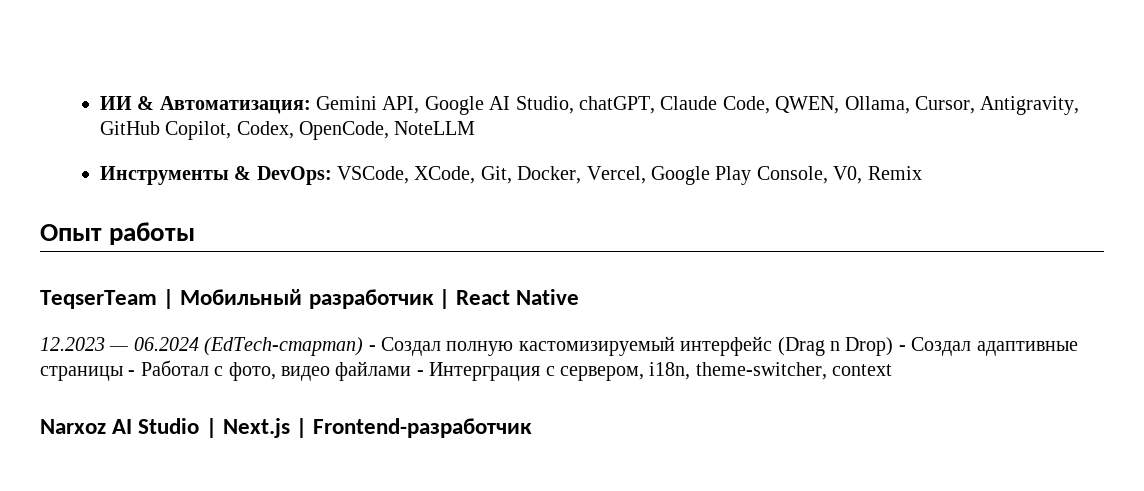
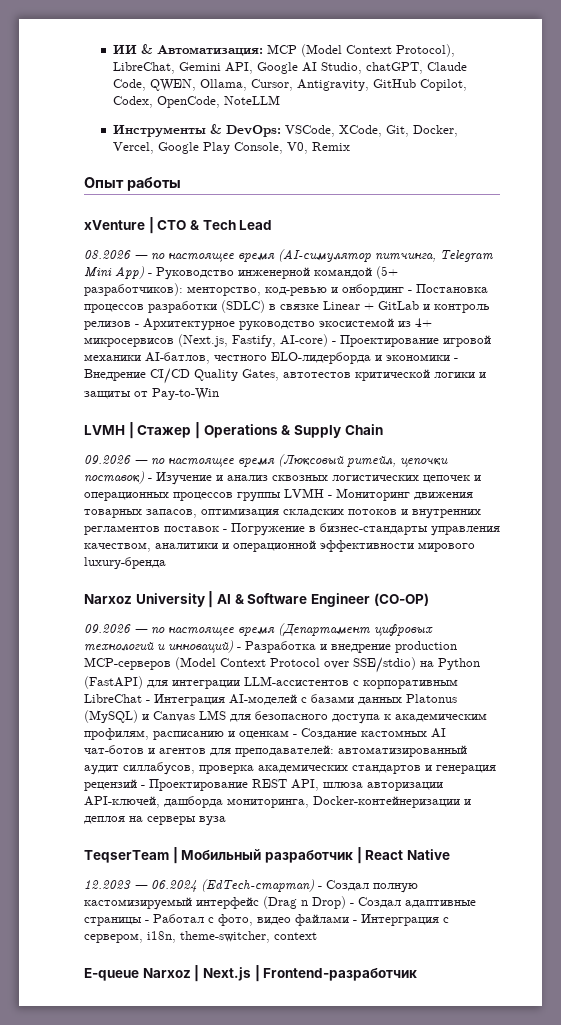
(311, 105) none -> [266,44,455,57] [112,62,175,74] MCP (Model Context Protocol), LibreChat,
(196, 233) none -> [84,217,273,234] [84,249,493,262] [84,266,398,280] [84,283,488,296] [84,300,490,313] [84,318,432,331] [84,334,491,347] [84,352,458,364] [84,368,486,384] [84,388,219,400] [84,422,383,439] [84,454,448,467] [84,471,481,485] [84,488,473,502] [84,508,481,519] [84,523,500,536] [84,540,475,552] [84,557,166,569] [84,591,429,608] [84,623,433,637] [84,640,457,653] [84,657,480,673] [84,676,458,689] [84,694,457,706] [84,710,487,724] [84,728,446,740] [84,745,467,757] [84,762,496,775] [84,779,443,791] [84,796,471,808] [84,816,226,826] // xVenture | CTO & Tech Lead // 08.2026 — по настоящее время (AI-симулятор питчинга, Telegram Mini App) - Руководство инженерной командой (5+ разработчиков): менторство, код-ревью и онбординг - Постановка процессов разработки (SDLC) в связке Linear + GitLab и контроль релизов - Архитектурное руководство экосистемой из 4+ микросервисов (Next.js, Fastify, AI-core) - Проектирование игровой механики AI-батлов, честного ELO-лидерборда и экономики - Внедрение CI/CD Quality Gates, автотестов критической логики и защиты от Pay-to-Win // LVMH | Стажер | Operations & Supply Chain // 09.2026 — по настоящее время (Люксовый ритейл, цепочки поставок) - Изучение и анализ сквозных логистических цепочек и операционных процессов группы LVMH - Мониторинг движения товарных запасов, оптимизация складских потоков и внутренних регламентов поставок - Погружение в бизнес-стандарты управления качеством, аналитики и операционной эффективности мирового luxury-бренда // Narxoz University | AI & Software Engineer (CO-OP) // 09.2026 — по настоящее время (Департамент цифровых технологий и инноваций) - Разработка и внедрение production MCP-серверов (Model Context Protocol over SSE/stdio) на Python (FastAPI) для интеграции LLM-ассистентов с корпоративным LibreChat - Интеграция AI-моделей с базами данных Platonus (MySQL) и Canvas LMS для безопасного доступа к академическим профилям, расписанию и оценкам - Создание кастомных AI чат-ботов и агентов для преподавателей: автоматизированный аудит силлабусов, проверка академических стандартов и генерация рецензий - Проектирование REST API, шлюза авторизации API-ключей, дашборда мониторинга, Docker-контейнеризации и деплоя на серверы вуза
[40,418,200,434] Narxoz AI Studio -> [84,968,191,981] E-queue Narxoz

